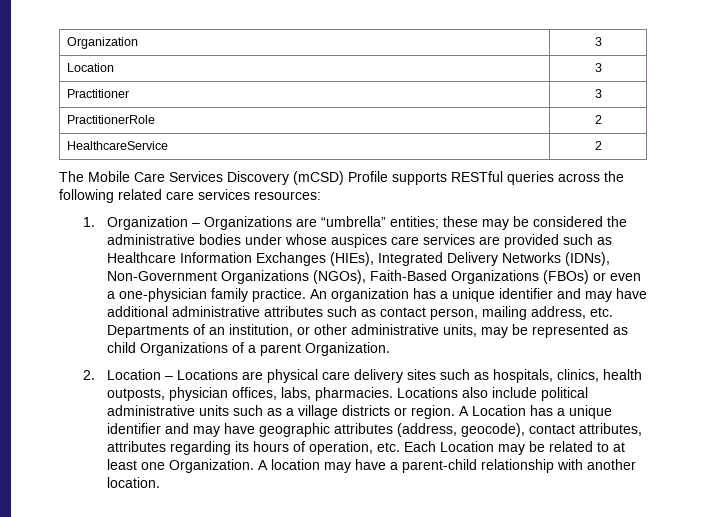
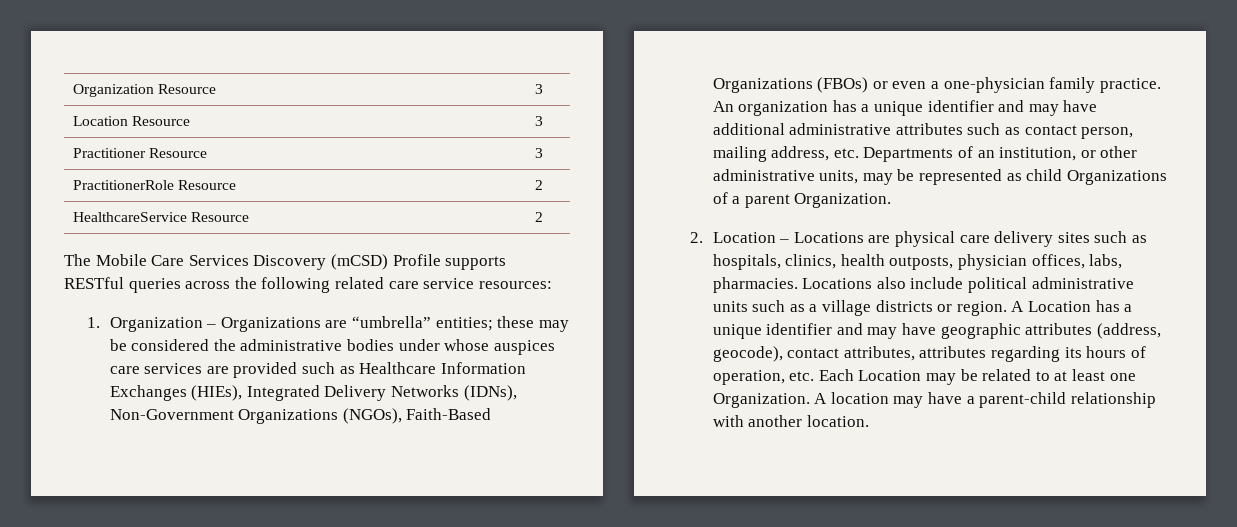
[66,37,138,49] Organization -> [73,84,217,97] Organization Resource
(114, 67) none -> [132,116,191,126] Resource
(129, 93) none -> [149,148,208,158] Resource
(155, 119) none -> [178,180,237,190] Resource
(168, 145) none -> [191,212,250,222] Resource
[198,189,250,200] services -> [423,278,475,289] service

